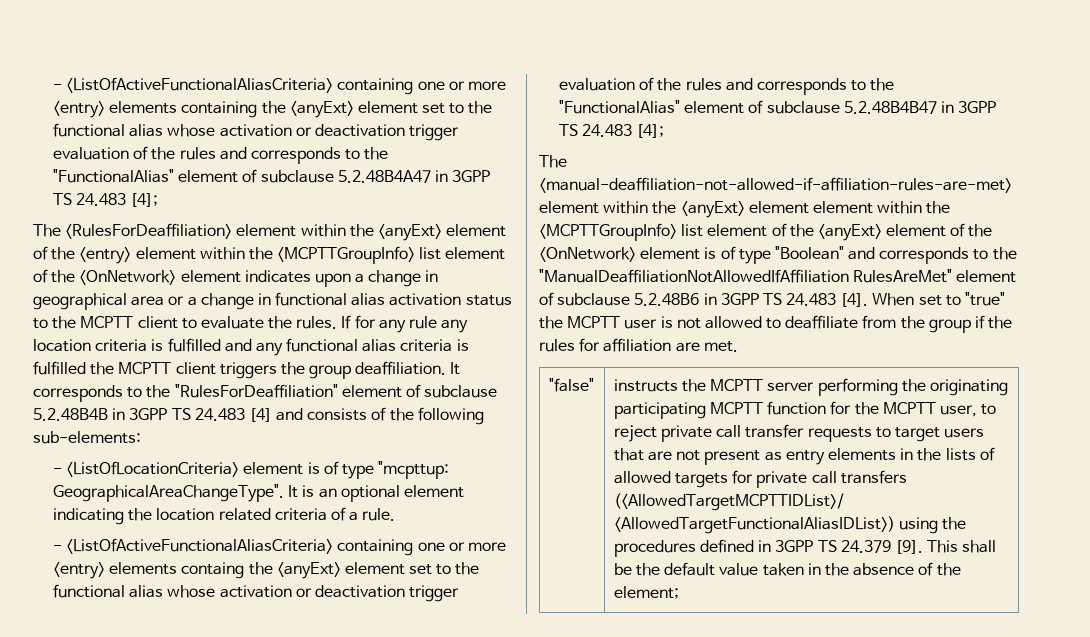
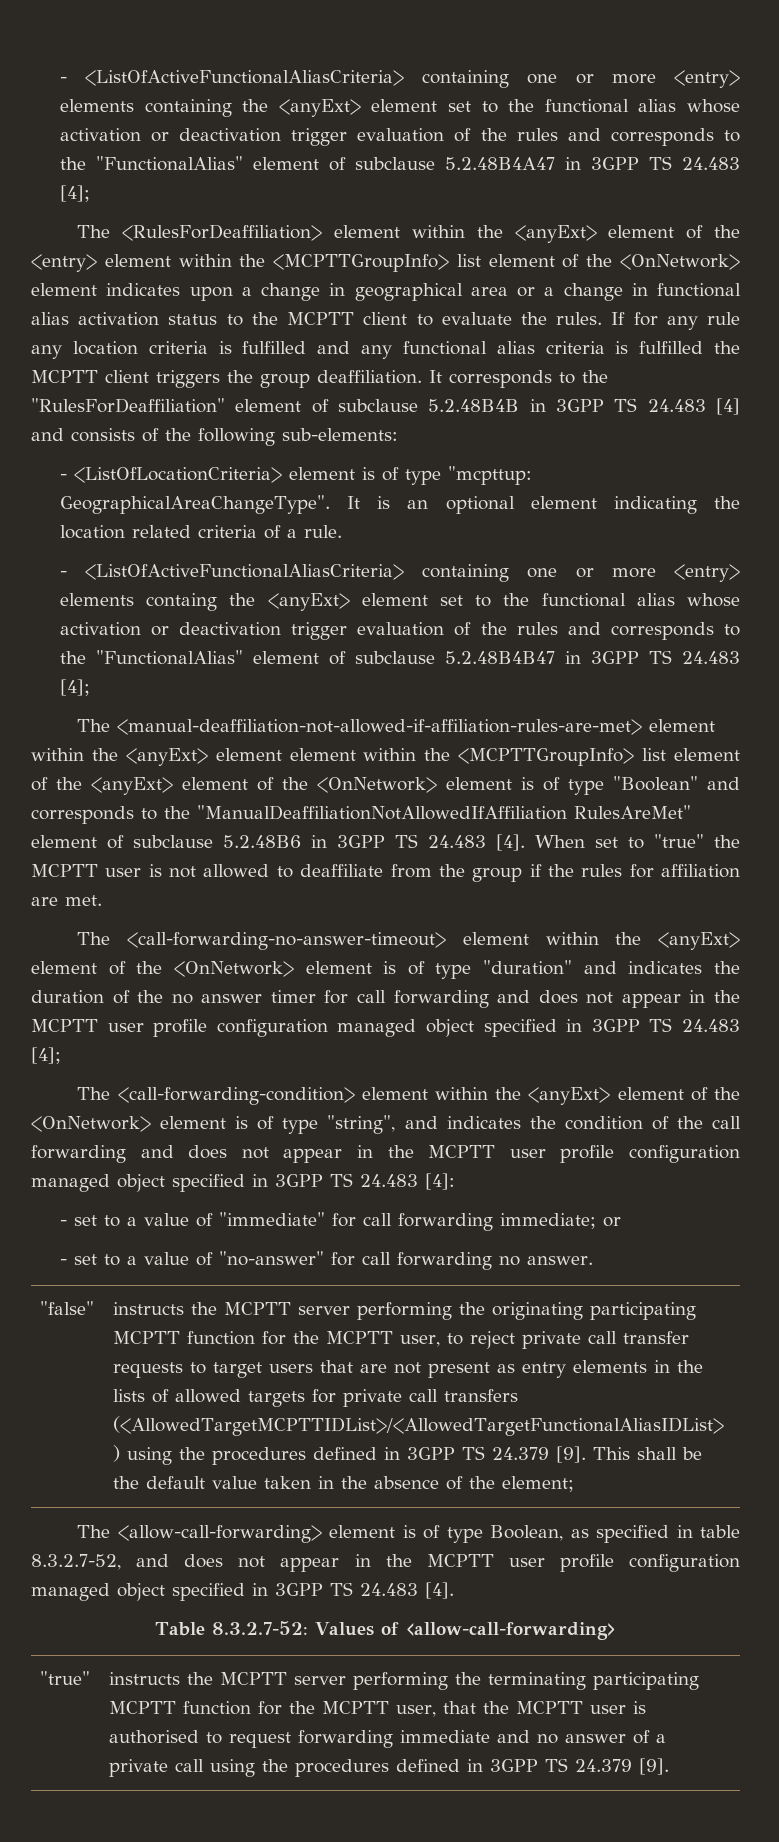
(738, 346) none -> [77,932,740,950] [31,960,740,979] [31,990,740,1008] [31,1018,741,1037] [31,1047,61,1064] [77,1087,740,1105] [31,1115,742,1134] [31,1145,741,1163] [31,1173,455,1192] [59,1212,621,1231] [59,1251,593,1270] // The <call-forwarding-no-answer-timeout> element within the <anyExt> element of the <OnNetwork> element is of type "duration" and indicates the duration of the no answer timer for call forwarding and does not appear in the MCPTT user profile configuration managed object specified in 3GPP TS 24.483 [4]; // The <call-forwarding-condition> element within the <anyExt> element of the <OnNetwork> element is of type "string", and indicates the condition of the call forwarding and does not appear in the MCPTT user profile configuration managed object specified in 3GPP TS 24.483 [4]: // - set to a value of "immediate" for call forwarding immediate; or // - set to a value of "no-answer" for call forwarding no answer.
(679, 592) none -> [77,1525,741,1543] [31,1554,741,1572] [31,1582,454,1601] [154,1621,617,1640] [40,1671,91,1685] [109,1672,700,1690] [109,1701,647,1717] [109,1730,667,1748] [109,1758,670,1777] // The <allow-call-forwarding> element is of type Boolean, as specified in table 8.3.2.7-52, and does not appear in the MCPTT user profile configuration managed object specified in 3GPP TS 24.483 [4]. // Table 8.3.2.7-52: Values of <allow-call-forwarding> // "true" | instructs the MCPTT server performing the terminating participating MCPTT function for the MCPTT user, that the MCPTT user is authorised to request forwarding immediate and no answer of a private call using the procedures defined in 3GPP TS 24.379 [9].

